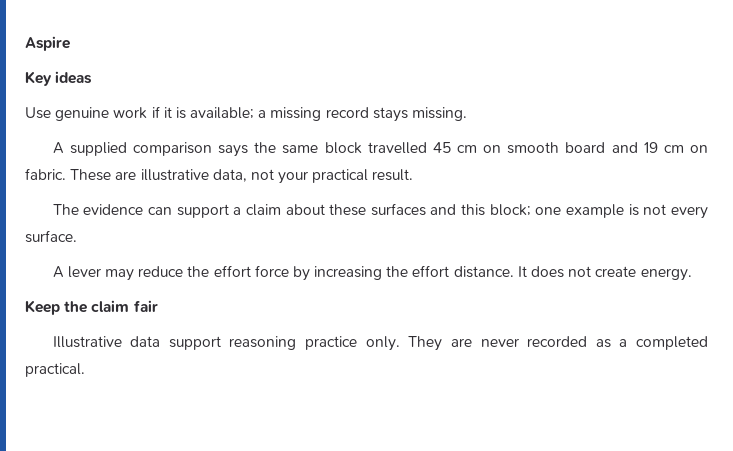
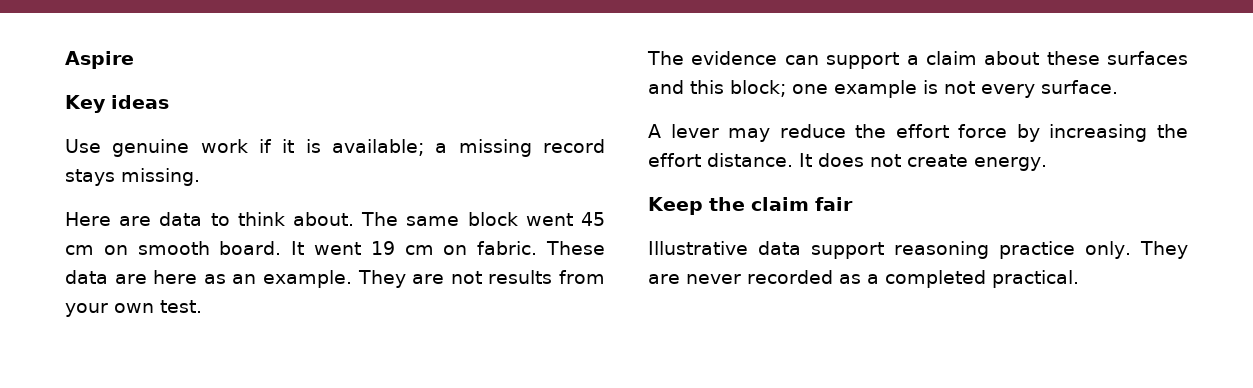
[52,142,277,157] A supplied comparison says the -> [65,212,399,226] Here are data to think about. The
[367,142,427,154] travelled -> [525,213,573,226] went
[565,142,638,153] board and -> [219,241,361,255] board. It went
[115,169,414,184] are illustrative data, not your practical result. -> [65,270,606,288] [65,300,202,317] data are here as an example. They are not results from your own test.

